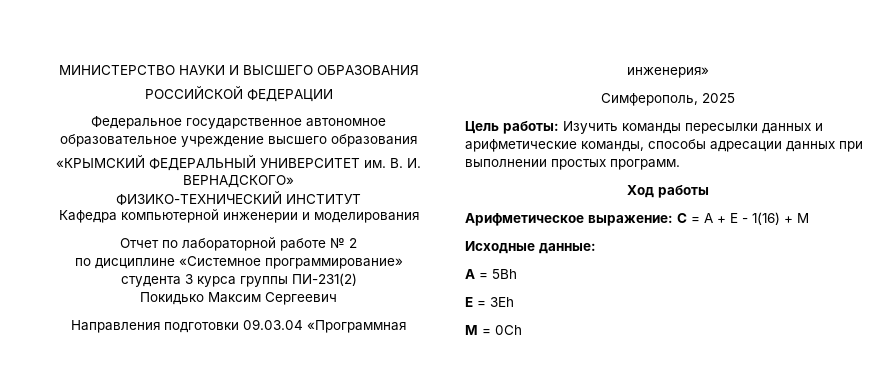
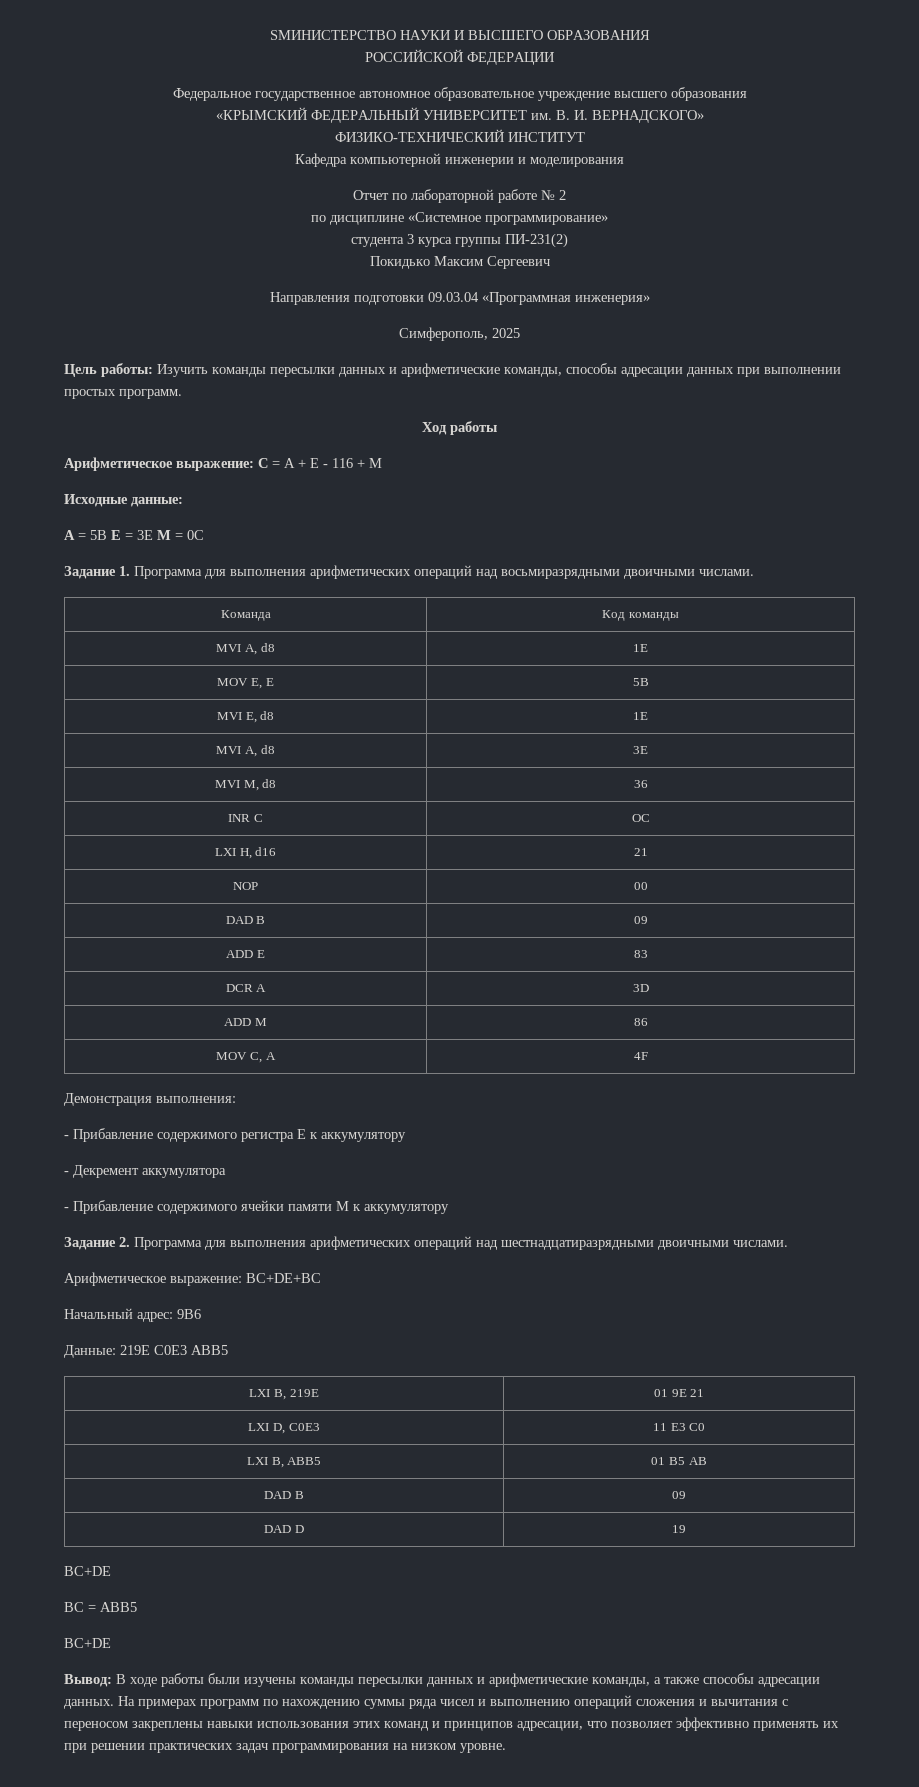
[58,65,175,75] МИНИСТЕРСТВО -> [269,30,396,40] SМИНИСТЕРСТВО
[752,212,780,225] 1(16) -> [332,458,353,468] 116
[492,269,517,279] 5Bh // -> [90,530,107,540] 5B
[490,297,514,307] 3Eh // -> [137,530,153,540] 3E
[495,325,522,335] 0Ch -> [187,530,204,540] [64,565,754,579] [220,610,271,621] [602,610,679,621] [216,643,275,655] [633,644,648,652] [217,678,274,689] [632,678,649,686] [216,711,275,723] [633,712,648,720] [216,745,275,757] [633,746,648,754] [214,779,277,791] [633,780,648,788] [228,814,263,822] [631,814,650,822] [214,847,277,859] [633,848,648,856] [233,882,258,890] [633,882,648,890] [225,916,266,924] [633,916,648,924] [226,950,265,958] [633,950,648,958] [225,984,267,992] [632,984,649,992] [224,1018,267,1026] [633,1018,648,1026] [216,1052,276,1063] [633,1052,648,1060] [64,1093,236,1106] [64,1128,406,1142] [64,1165,226,1178] [64,1200,449,1214] [64,1236,788,1250] [64,1272,321,1286] [64,1308,201,1322] [64,1345,228,1358] [249,1389,319,1400] [653,1389,705,1397] [248,1423,320,1434] [652,1423,706,1431] [246,1457,322,1468] [651,1457,707,1465] [264,1491,304,1499] [672,1491,686,1499] [264,1525,304,1533] [672,1525,686,1533] [64,1566,111,1576] [64,1602,137,1612] [64,1638,111,1648] [64,1673,820,1687] [64,1695,788,1709] [64,1717,839,1731] [64,1743,506,1753] 0C // Задание 1. Программа для выполнения арифметических операций над восьмиразрядными двоичными числами. // Команда | Код команды // MVI A, d8 | 1E // MOV E, E | 5B // MVI E, d8 | 1E // MVI A, d8 | 3E // MVI M, d8 | 36 // INR C | OC // LXI H, d16 | 21 // NOP | 00 // DAD B | 09 // ADD E | 83 // DCR A | 3D // ADD M | 86 // MOV C, A | 4F // Демонстрация выполнения: // - Прибавление содержимого регистра Е к аккумулятору // - Декремент аккумулятора // - Прибавление содержимого ячейки памяти М к аккумулятору // Задание 2. Программа для выполнения арифметических операций над шестнадцатиразрядными двоичными числами. // Арифметическое выражение: BC+DE+BC // Начальный адрес: 9B6 // Данные: 219E C0E3 ABB5 // LXI B, 219E | 01 9E 21 // LXI D, C0E3 | 11 E3 C0 // LXI B, ABB5 | 01 B5 AB // DAD B | 09 // DAD D | 19 // BC+DE // BC = ABB5 // BC+DE // Вывод: В ходе работы были изучены команды пересылки данных и арифметические команды, а также способы адресации данных. На примерах программ по нахождению суммы ряда чисел и выполнению операций сложения и вычитания с переносом закреплены навыки использования этих команд и принципов адресации, что позволяет эффективно применять их при решении практических задач программирования на низком уровне.

